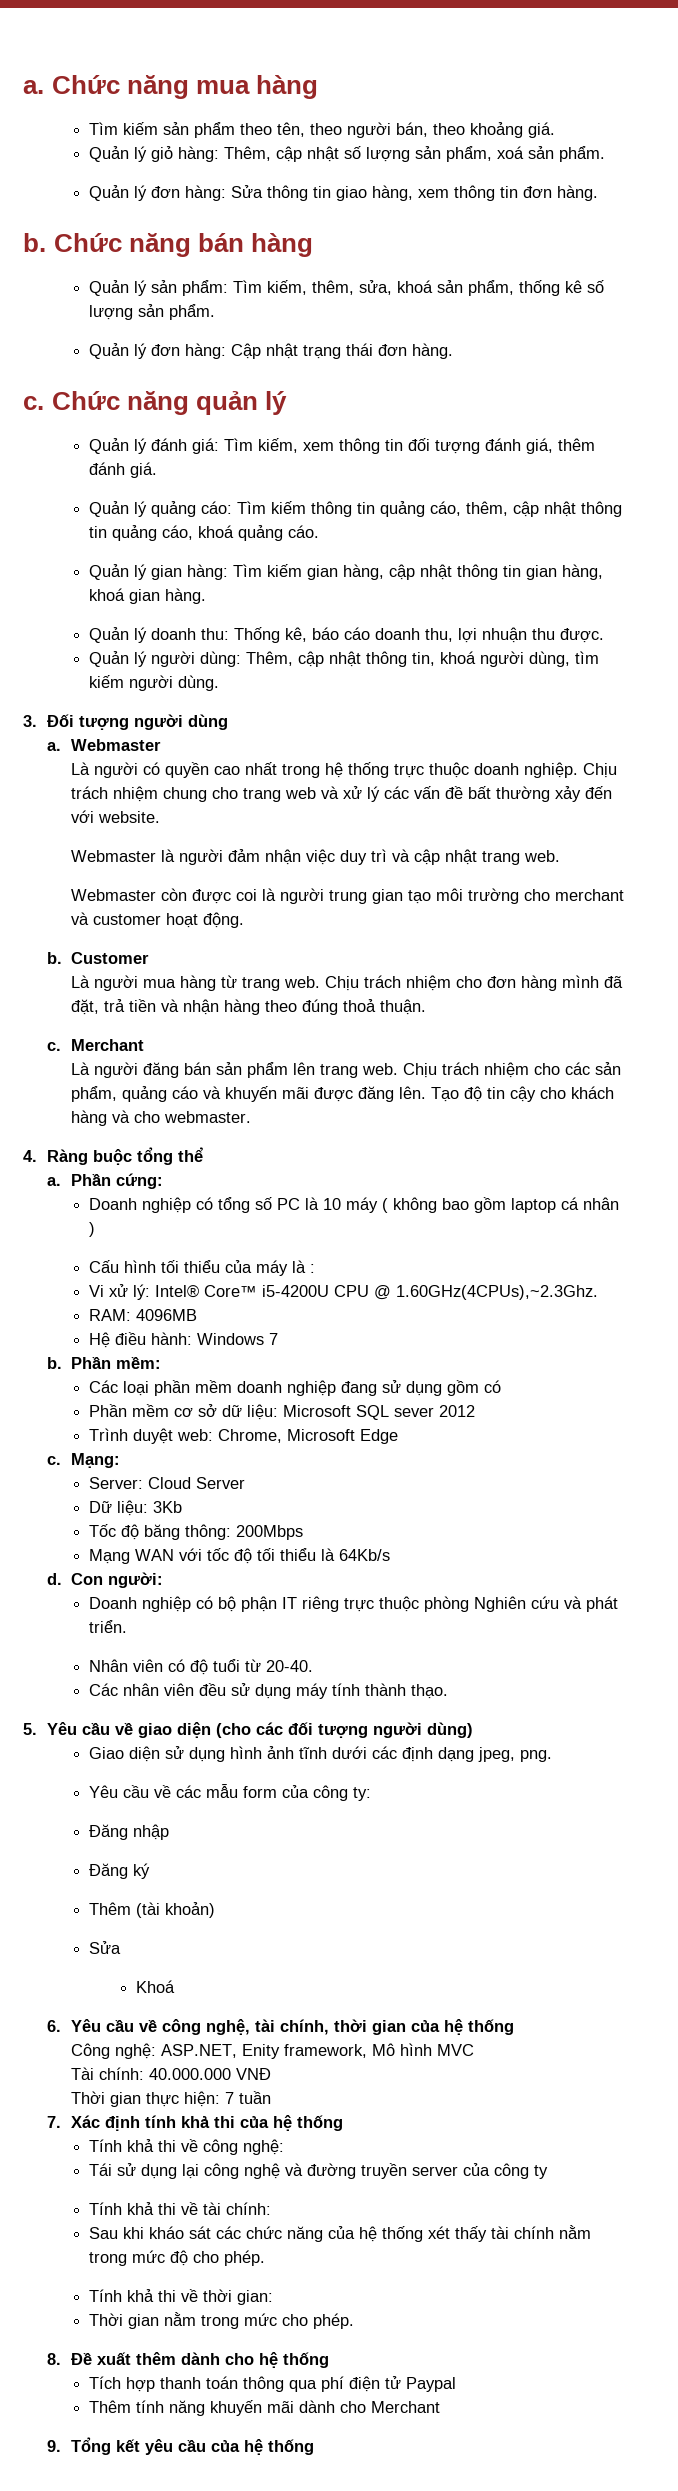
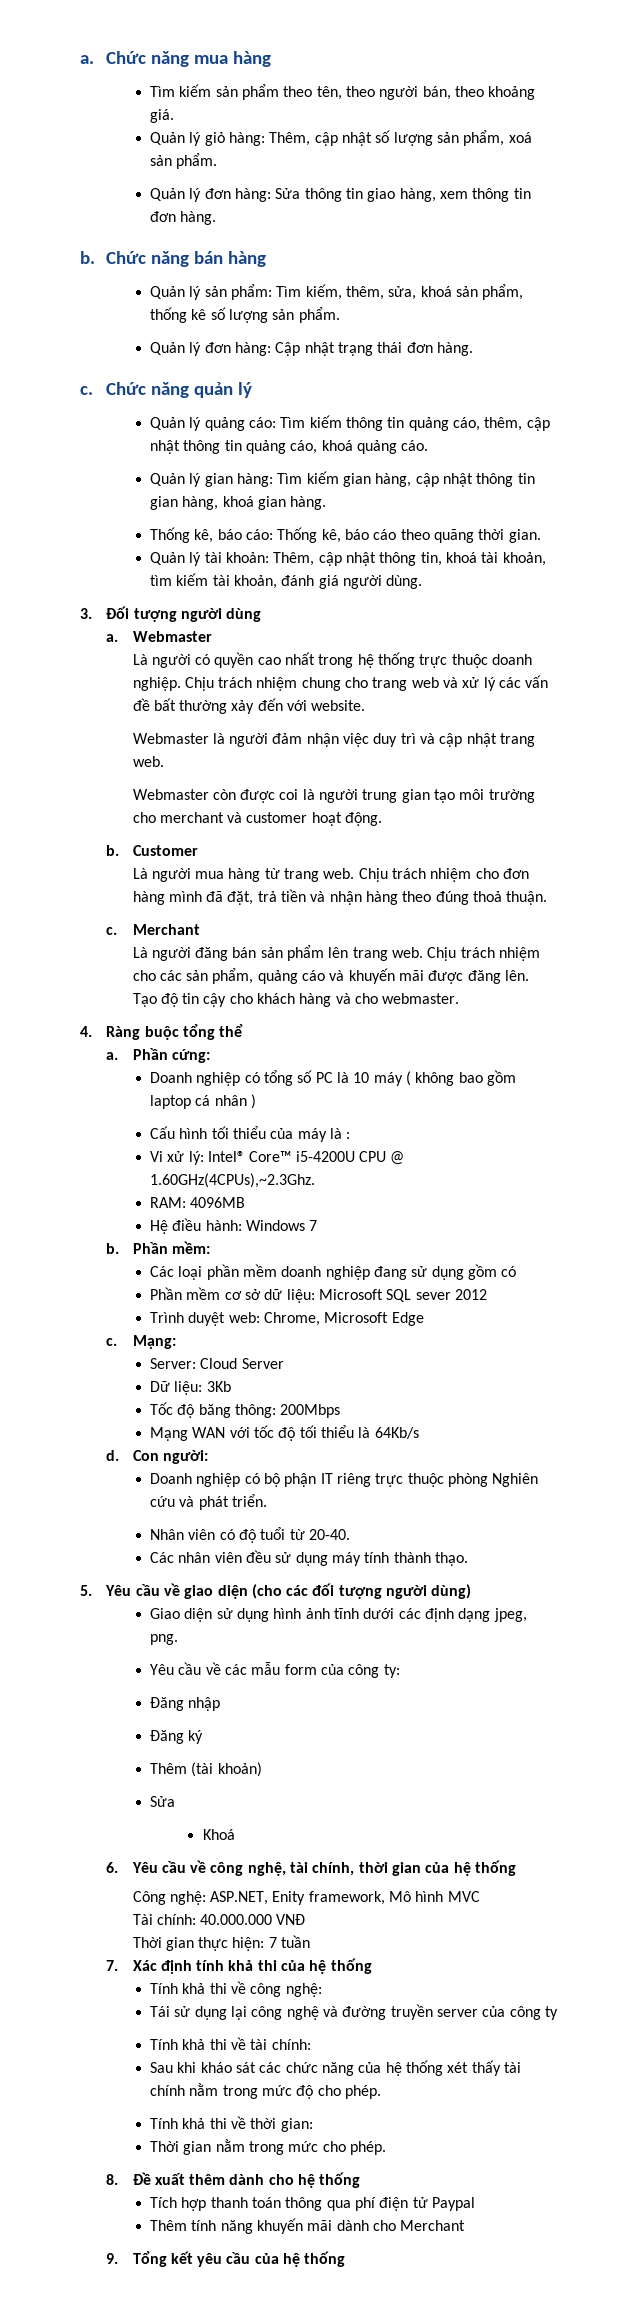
[88,438,595,454] [88,462,157,478] // Quản lý đánh giá: Tìm kiếm, xem thông tin đối tượng đánh giá, thêm đánh giá. -> (253, 390) none
[88,627,604,643] [88,651,241,667] Quản lý doanh thu: Thống kê, báo cáo doanh thu, lợi nhuận thu được. // Quản lý người dùng: -> [150,527,541,543] [150,552,270,566] Thống kê, báo cáo: Thống kê, báo cáo theo quãng thời gian. // Quản lý tài khoản:
[479,651,599,667] [88,675,124,688] người dùng, tìm kiếm -> [481,552,546,566] [150,573,339,589] tài khoản, tìm kiếm tài khoản, đánh giá

